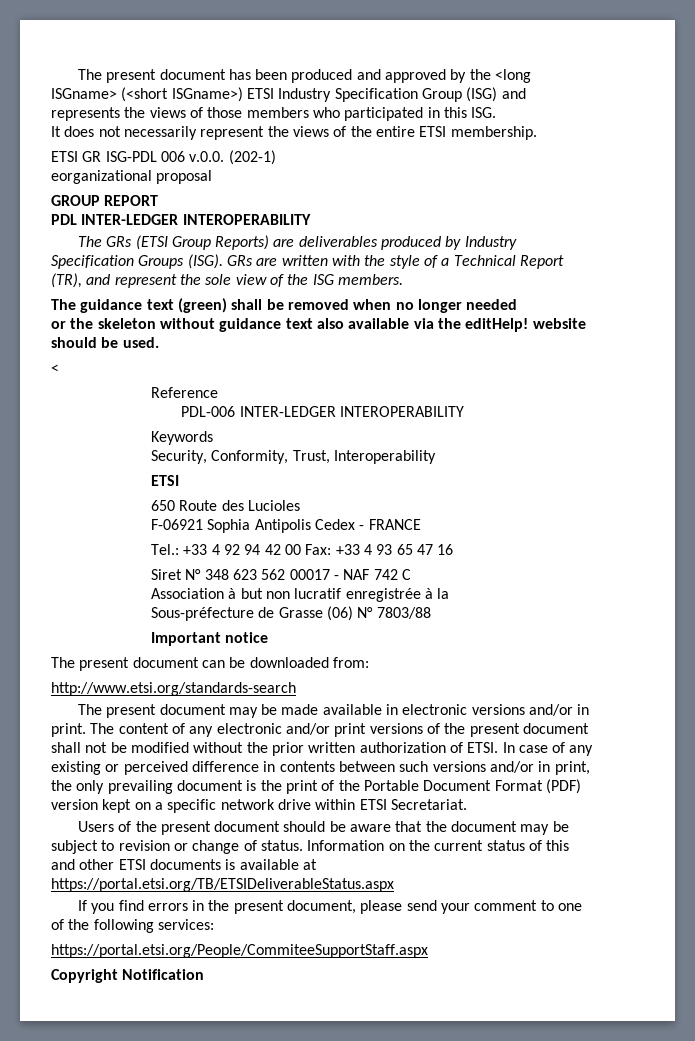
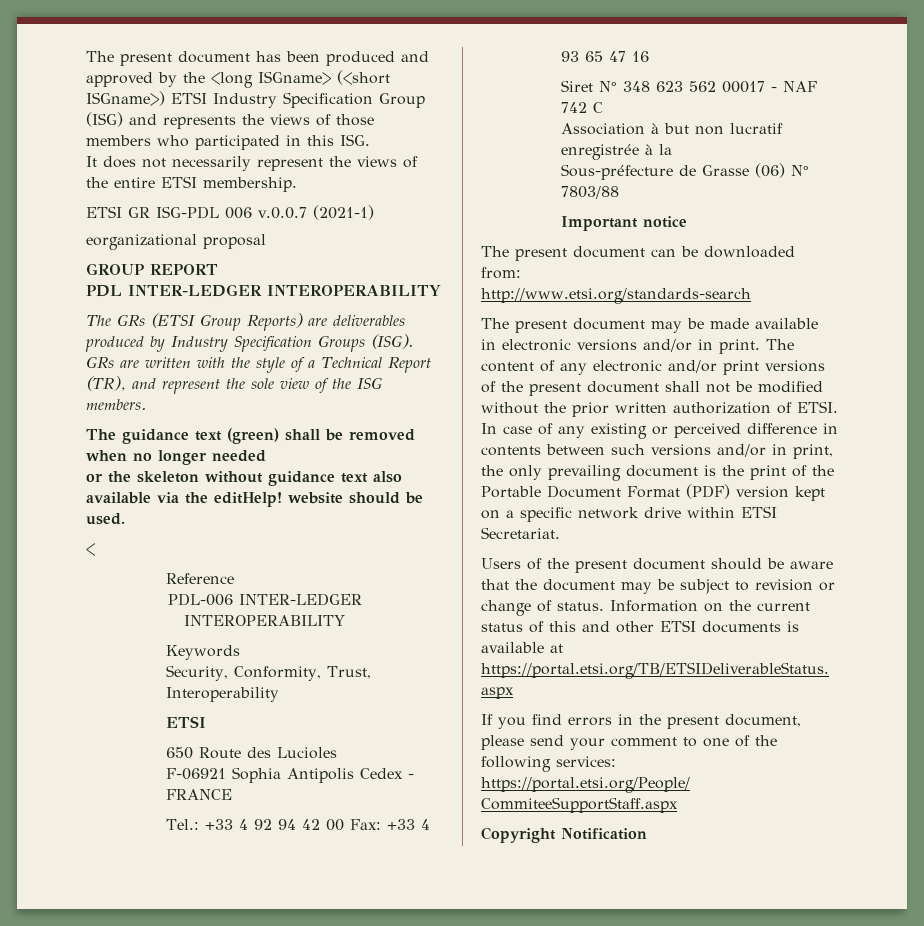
[189,150,276,165] v.0.0. (202-1) -> [258,205,374,220] v.0.0.7 (2021-1)

